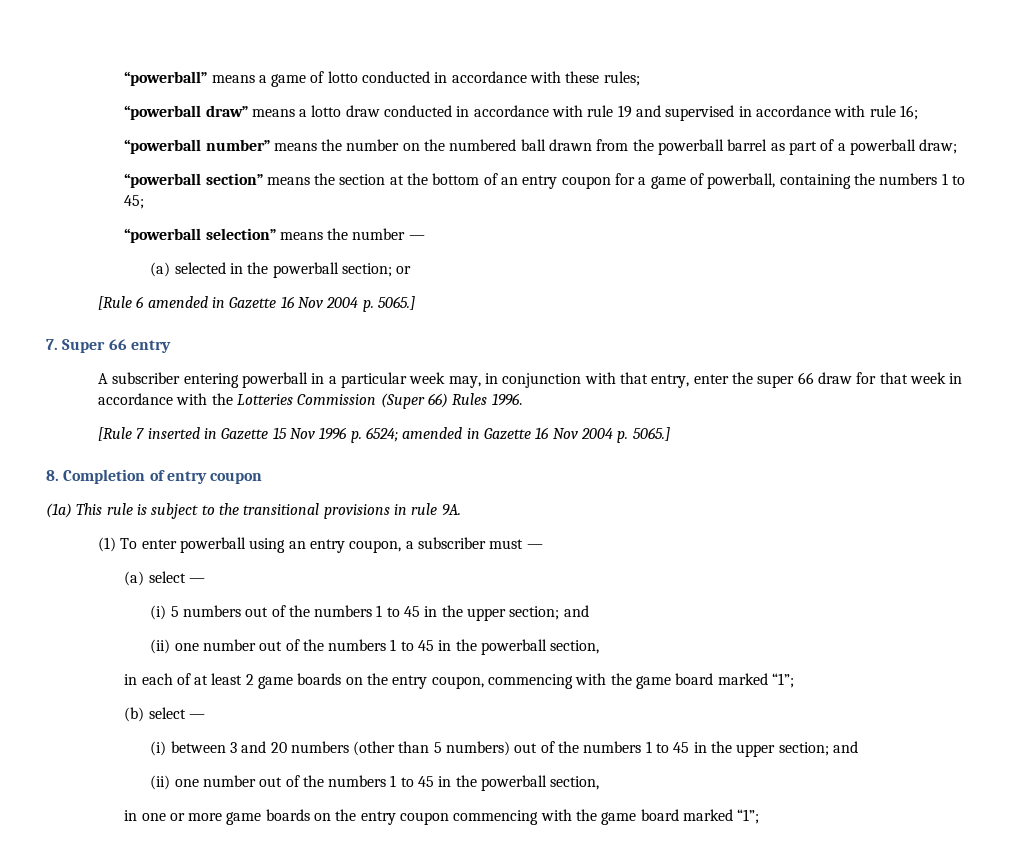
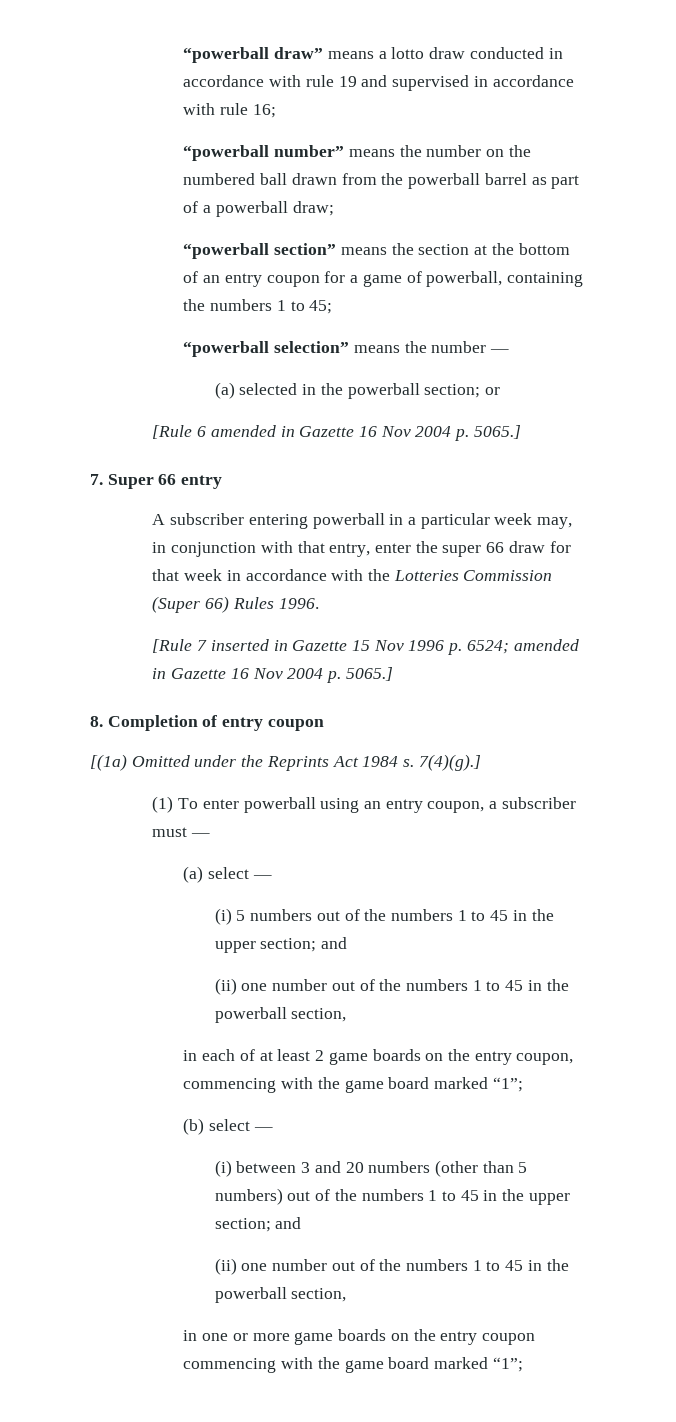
[124,71,640,87] “powerball” means a game of lotto conducted in accordance with these rules; // -> (183, 55) none
[46,503,461,519] (1a) This rule is subject to the transitional provisions in rule 9A. -> [90,754,481,771] [(1a) Omitted under the Reprints Act 1984 s. 7(4)(g).]

